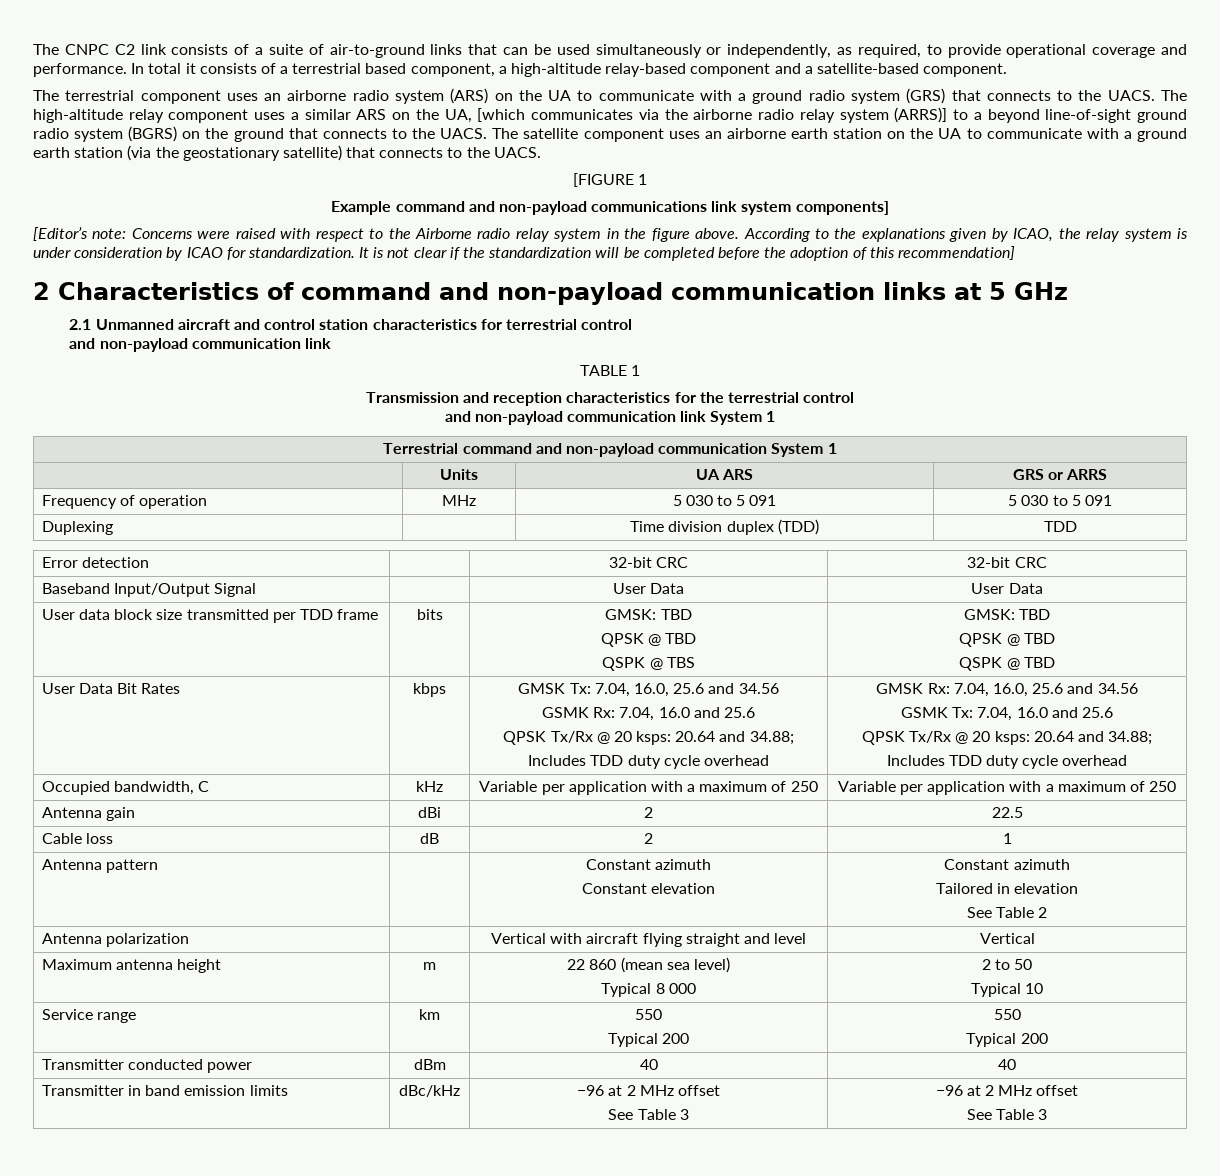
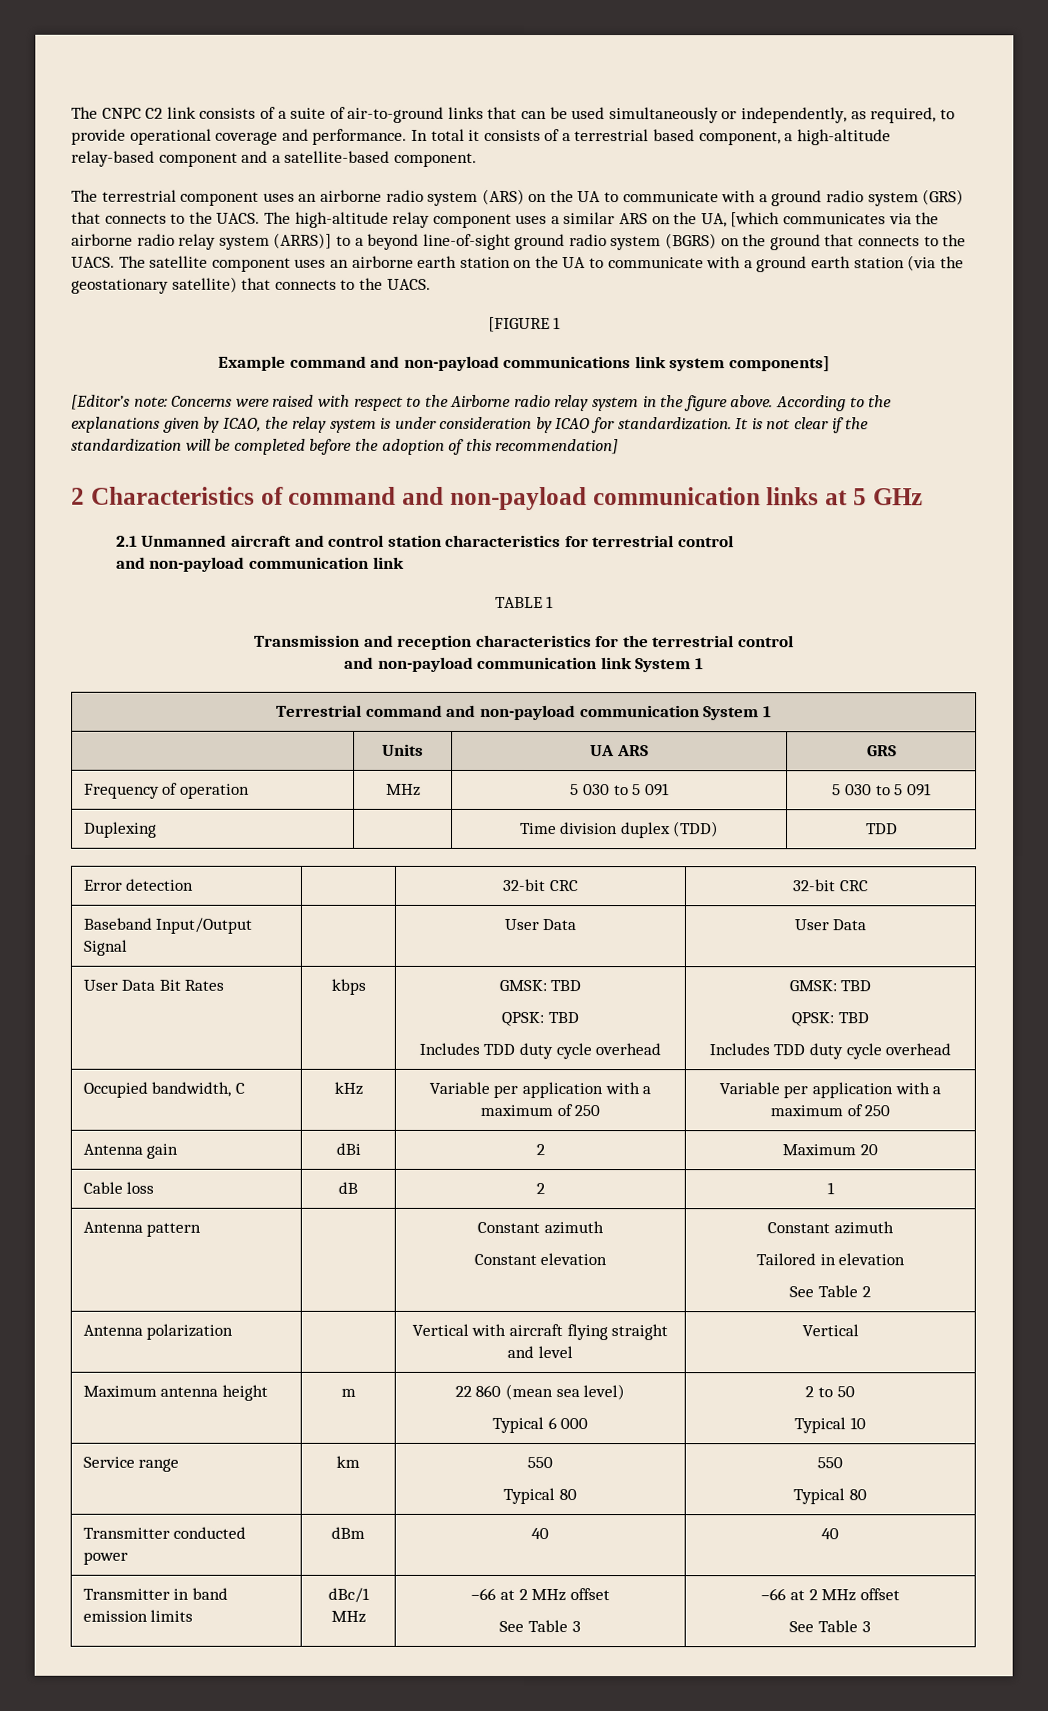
[1048,469,1108,480] or ARRS -> (897, 751) none
[41,609,379,623] [416,609,443,620] [605,609,692,620] [600,633,697,647] [602,657,695,671] [963,609,1051,620] [959,633,1055,647] [959,657,1055,671] // User data block size transmitted per TDD frame | bits | GMSK: TBD // QPSK @ TBD // QSPK @ TBS | GMSK: TBD // QPSK @ TBD // QSPK @ TBD -> (867, 925) none
[518,683,779,697] [542,707,755,721] [503,731,794,745] GMSK Tx: 7.04, 16.0, 25.6 and 34.56 // GSMK Rx: 7.04, 16.0 and 25.6 // QPSK Tx/Rx @ 20 ksps: 20.64 and 34.88; -> [498,979,582,992] [501,1011,579,1027] GMSK: TBD // QPSK: TBD
[876,683,1138,697] [901,707,1113,721] [861,731,1153,745] GMSK Rx: 7.04, 16.0, 25.6 and 34.56 // GSMK Tx: 7.04, 16.0 and 25.6 // QPSK Tx/Rx @ 20 ksps: 20.64 and 34.88; -> [788,980,872,992] [791,1012,869,1027] GMSK: TBD // QPSK: TBD
[991,807,1023,818] 22.5 -> [782,1144,878,1156] Maximum 20
[655,983,665,994] 8 -> [547,1417,557,1430] 6
[662,1033,690,1044] [993,1009,1021,1020] [966,1033,1048,1047] 200 | 550 // Typical 200 -> [558,1489,577,1501] [817,1457,844,1469] [793,1488,867,1505] 80 | 550 // Typical 80
[399,1085,460,1097] [577,1085,605,1096] dBc/kHz | −96 -> [327,1587,370,1603] [330,1610,366,1623] [470,1587,497,1600] dBc/1 MHz | −66
[935,1085,963,1096] −96 -> [760,1588,787,1601] −66

